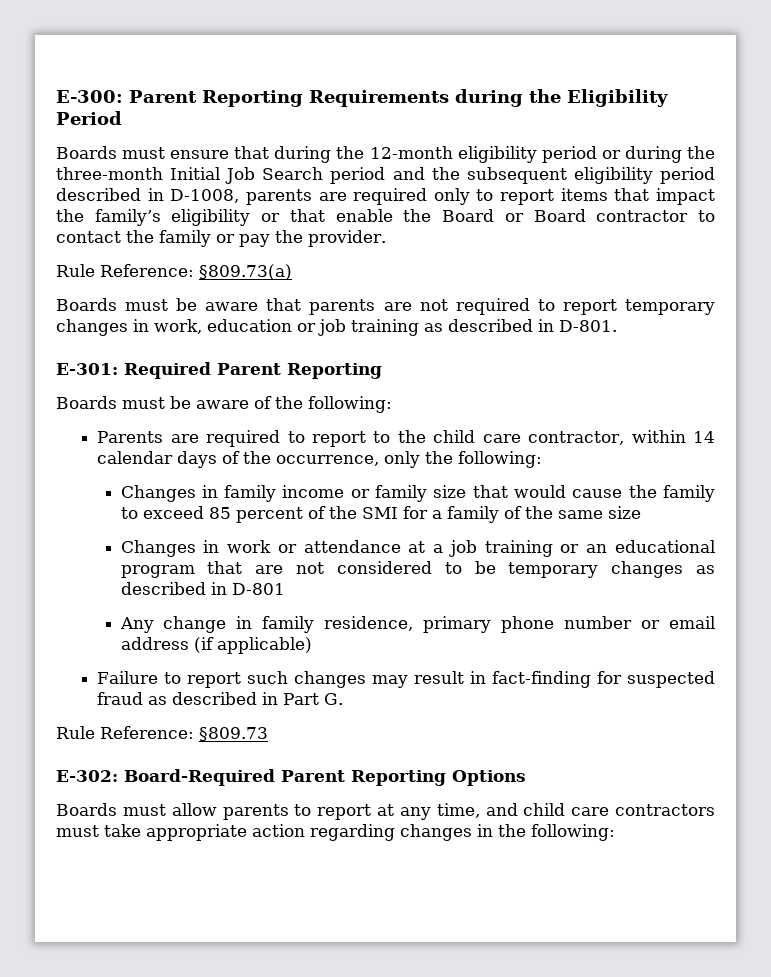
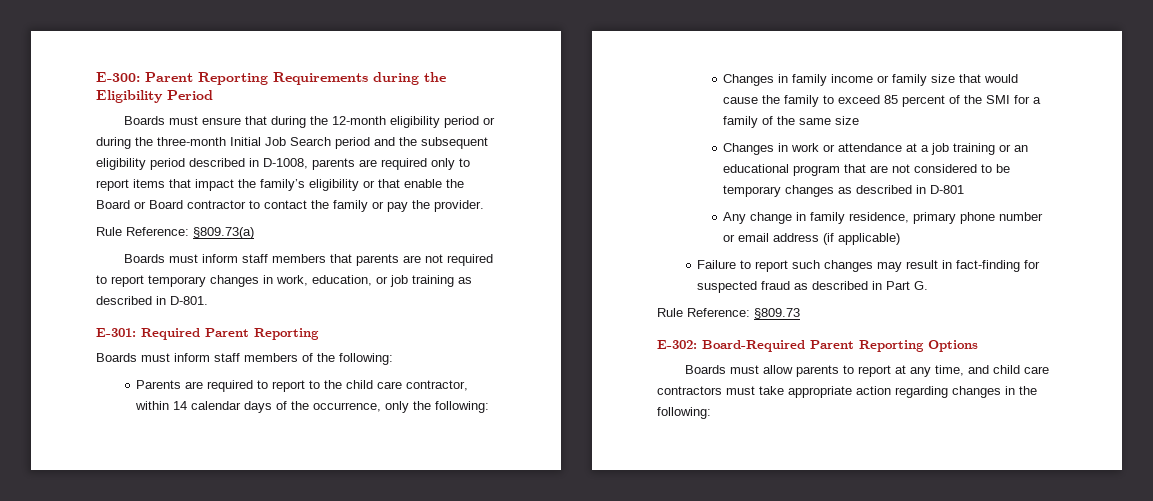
[176,298,259,311] be aware -> [201,254,326,263] inform staff members
[207,319,292,332] education -> [312,275,372,286] education,
[170,396,249,409] be aware -> [174,353,298,362] inform staff members

